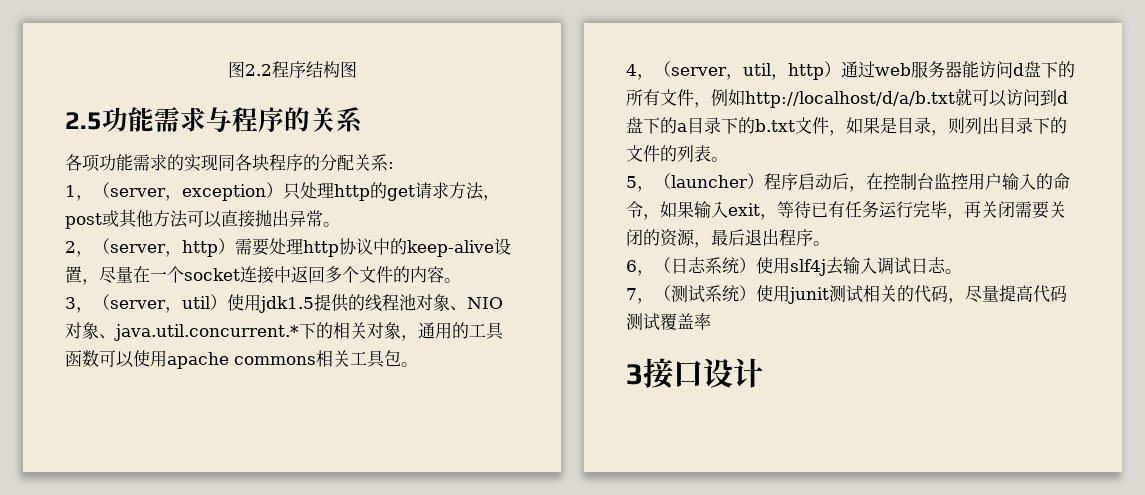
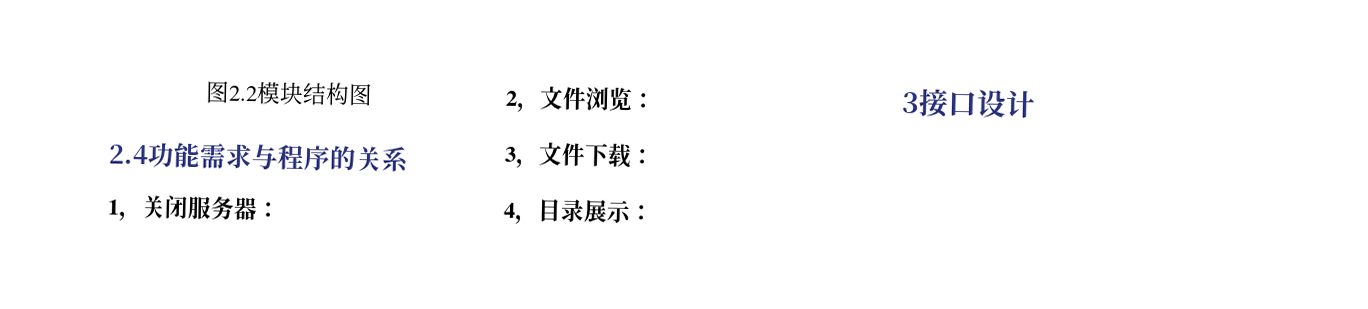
[271,61,306,78] 程序 -> [256,81,304,106] 模块
[65,112,102,130] 2.5 -> [108,144,149,165] 2.4
[65,154,394,172] [65,182,500,201] [65,209,340,229] [65,238,511,257] [65,266,461,285] [65,294,503,313] [65,322,504,341] [65,350,418,369] [626,61,1075,80] [626,88,1068,108] [626,117,1067,136] [626,145,728,162] [626,173,1070,192] [626,201,1066,220] [626,229,830,248] [626,257,962,276] [626,285,1067,304] [626,313,711,331] 各项功能需求的实现同各块程序的分配关系: // 1，（server，exception）只处理http的get请求方法，post或其他方法可以直接抛出异常。 // 2，（server，http）需要处理http协议中的keep-alive设置，尽量在一个socket连接中返回多个文件的内容。 // 3，（server，util）使用jdk1.5提供的线程池对象、NIO对象、java.util.concurrent.*下的相关对象，通用的工具函数可以使用apache commons相关工具包。 // 4，（server，util，http）通过web服务器能访问d盘下的所有文件，例如http://localhost/d/a/b.txt就可以访问到d盘下的a目录下的b.txt文件，如果是目录，则列出目录下的文件的列表。 // 5，（launcher）程序启动后，在控制台监控用户输入的命令，如果输入exit，等待已有任务运行完毕，再关闭需要关闭的资源，最后退出程序。 // 6，（日志系统）使用slf4j去输入调试日志。 // 7，（测试系统）使用junit测试相关的代码，尽量提高代码测试覆盖率 -> [107,195,281,222] [505,86,656,113] [504,142,655,169] [503,198,654,225] 1，关闭服务器： // 2，文件浏览： // 3，文件下载： // 4，目录展示：

